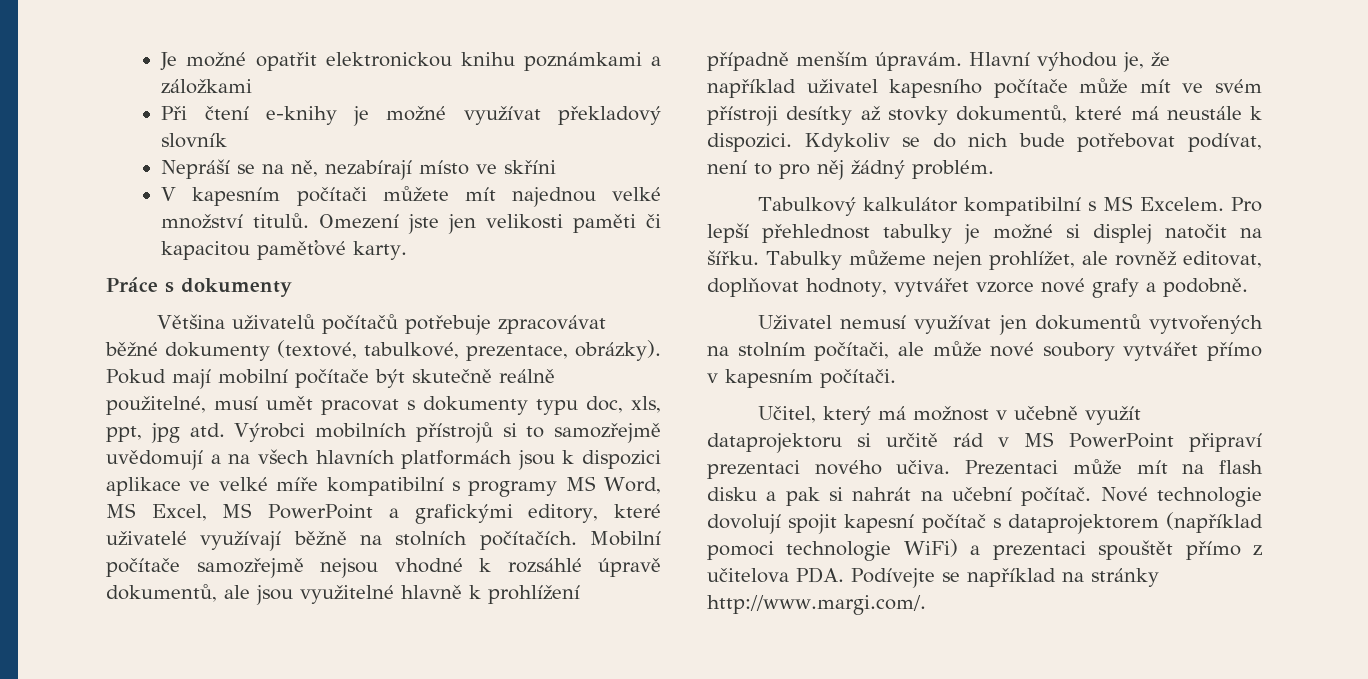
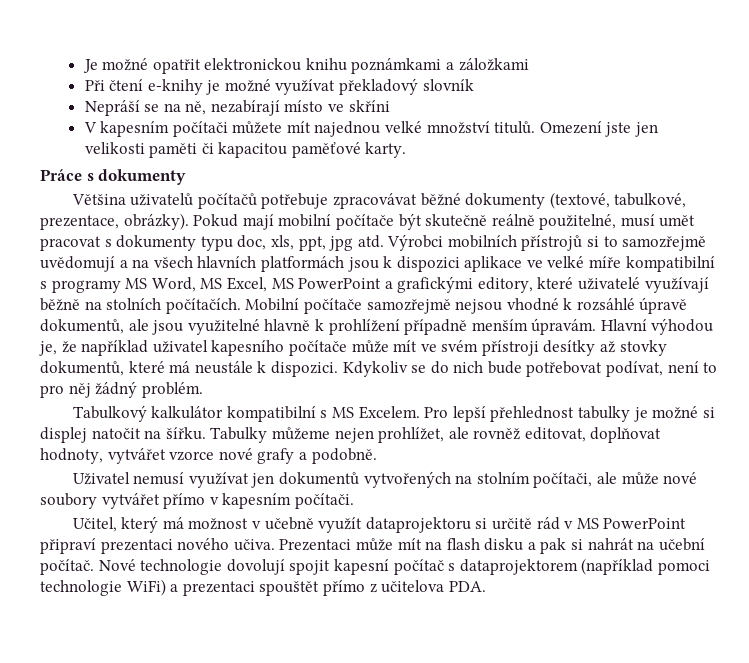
[851,568,1159,588] [707,595,926,615] Podívejte se například na stránky http://www.margi.com/. -> (486, 586) none

